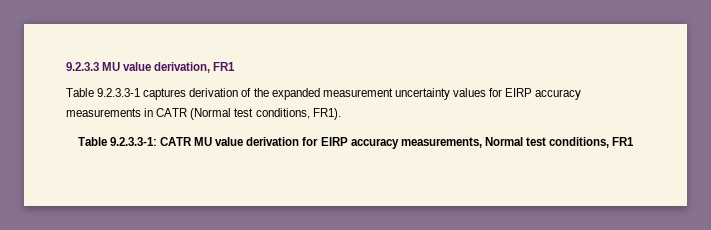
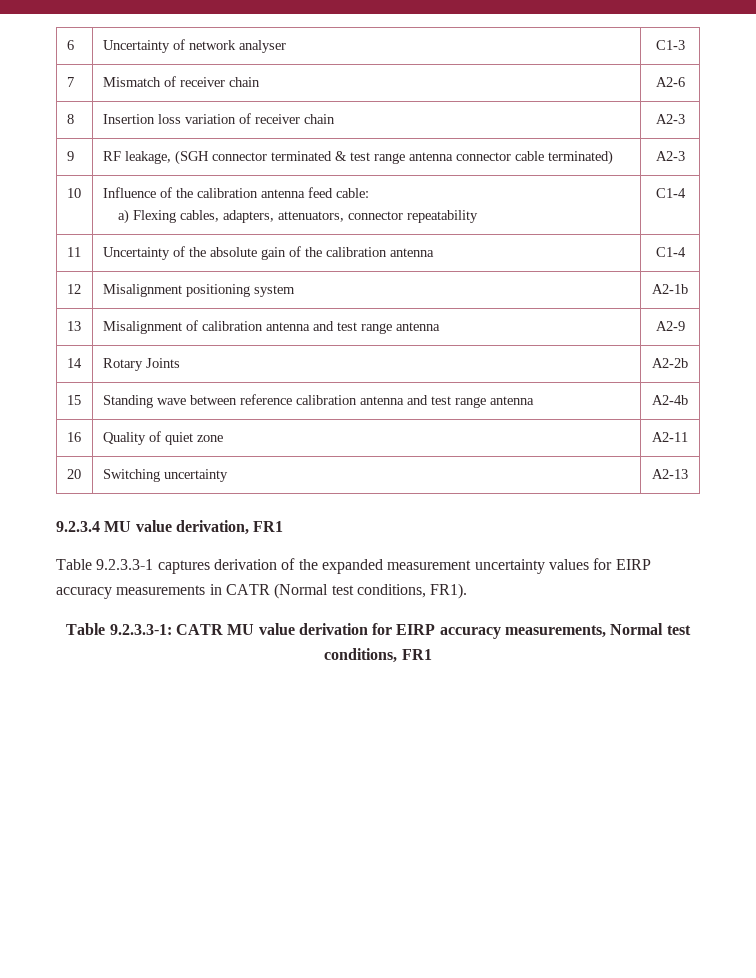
[66,62,99,71] 9.2.3.3 -> [66,40,74,50] [102,39,286,53] [655,40,685,50] [66,77,74,87] [102,76,260,87] [655,77,685,87] [66,114,74,124] [102,113,335,124] [655,114,685,124] [66,151,74,161] [102,150,613,165] [655,151,685,161] [66,188,81,198] [102,187,369,198] [118,209,479,224] [655,188,686,198] [66,247,81,257] [102,246,434,260] [655,247,686,257] [66,284,81,294] [102,284,295,297] [652,284,688,294] [66,321,81,331] [102,320,440,334] [655,321,685,331] [66,358,82,368] [102,358,180,371] [652,358,688,368] [66,395,81,405] [102,394,534,408] [652,395,688,405] [66,432,81,442] [102,431,223,445] [652,432,688,442] [66,469,81,479] [102,469,228,482] [652,469,688,479] [56,521,100,532] 6 | Uncertainty of network analyser | C1-3 // 7 | Mismatch of receiver chain | A2-6 // 8 | Insertion loss variation of receiver chain | A2-3 // 9 | RF leakage, (SGH connector terminated & test range antenna connector cable terminated) | A2-3 // 10 | Influence of the calibration antenna feed cable: // a) Flexing cables, adapters, attenuators, connector repeatability | C1-4 // 11 | Uncertainty of the absolute gain of the calibration antenna | C1-4 // 12 | Misalignment positioning system | A2-1b // 13 | Misalignment of calibration antenna and test range antenna | A2-9 // 14 | Rotary Joints | A2-2b // 15 | Standing wave between reference calibration antenna and test range antenna | A2-4b // 16 | Quality of quiet zone | A2-11 // 20 | Switching uncertainty | A2-13 // 9.2.3.4

